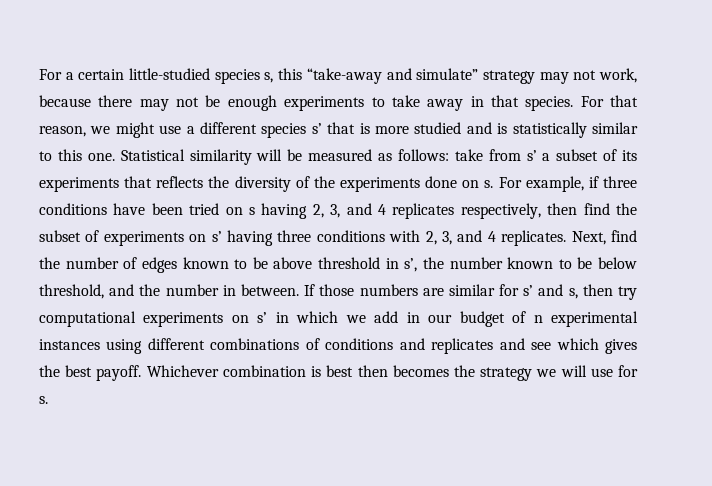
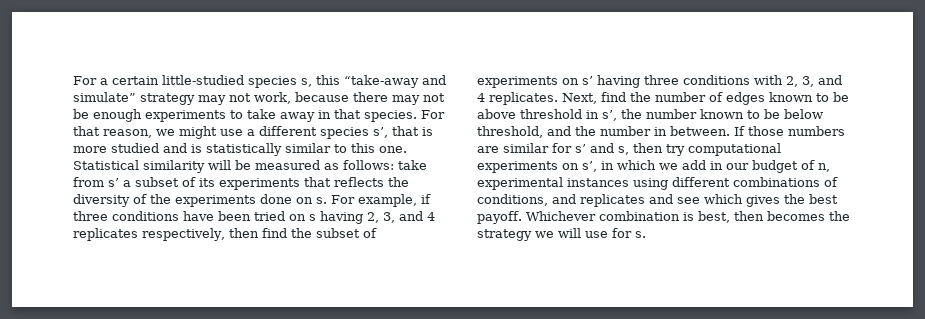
[311,123,322,134] s’ -> [373,127,388,138] s’,
[257,312,268,323] s’ -> [582,161,597,172] s’,
[533,315,543,323] n -> [818,163,830,172] n,
[325,338,394,350] conditions -> [477,194,548,206] conditions,
[326,365,354,377] best -> [698,211,730,223] best,

